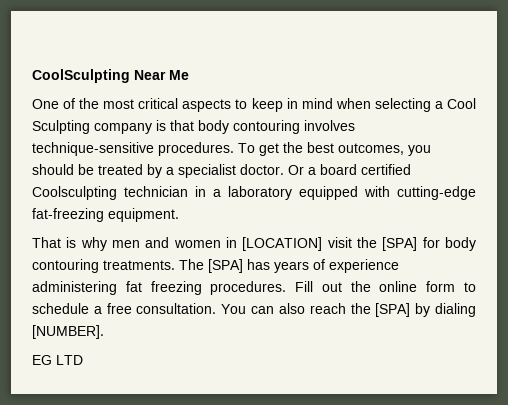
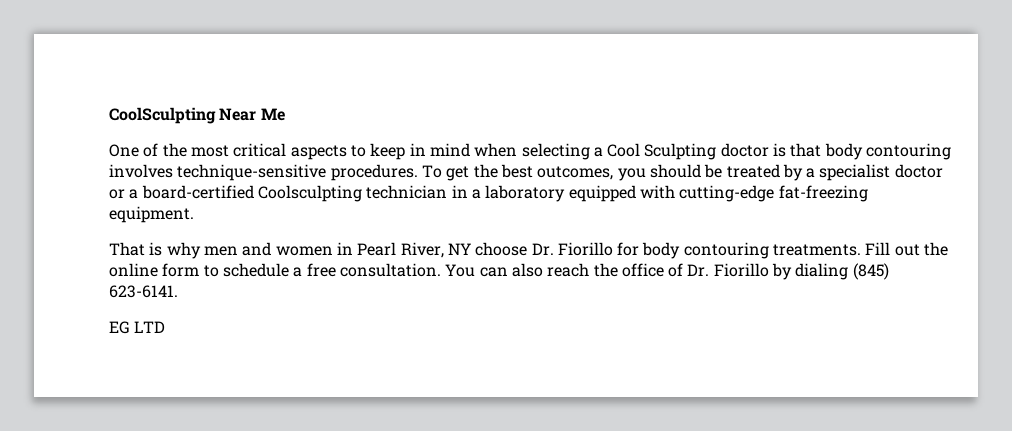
[94,123,152,134] company -> [720,143,769,157] doctor
[240,164,411,175] doctor. Or a board certified -> [894,164,943,178] [109,185,254,199] doctor or a board-certified
[242,237,476,251] [32,259,399,273] [32,281,287,295] [LOCATION] visit the [SPA] for body contouring treatments. The [SPA] has years of experience administering fat freezing procedures. -> [357,242,862,259] Pearl River, NY choose Dr. Fiorillo for body contouring treatments.
[375,303,476,317] [32,325,104,339] [SPA] by dialing [NUMBER]. -> [621,263,889,280] [109,285,178,298] office of Dr. Fiorillo by dialing (845) 623-6141.

